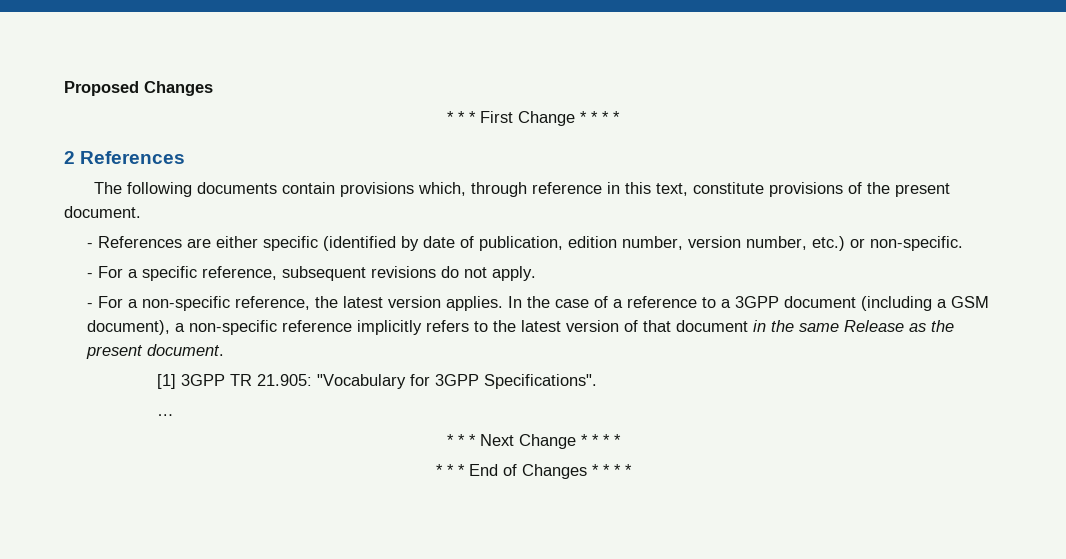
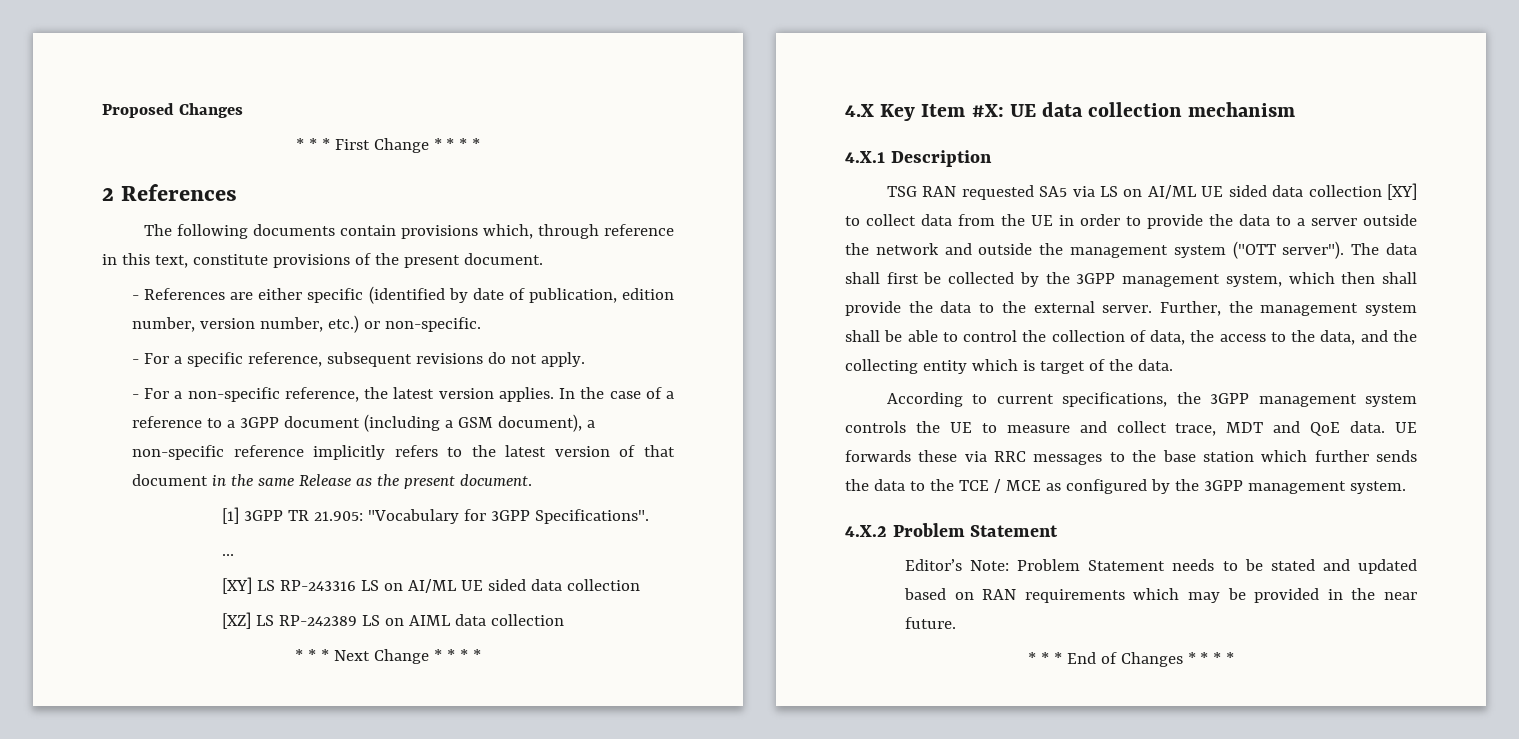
(174, 415) none -> [222,577,640,594] [222,612,564,629] // [XY] LS RP-243316 LS on AI/ML UE sided data collection // [XZ] LS RP-242389 LS on AIML data collection
(621, 440) none -> [845,102,1296,121] [845,150,992,167] [886,183,1417,200] [845,214,1417,229] [845,241,1417,259] [845,272,1417,287] [845,301,1417,316] [845,330,1417,345] [845,359,1173,374] [886,392,1417,407] [845,421,1417,436] [845,450,1417,465] [845,479,1406,494] [845,523,1059,537] [905,559,1417,574] [904,588,1417,603] [905,617,957,629] // 4.X Key Item #X: UE data collection mechanism // 4.X.1 Description // TSG RAN requested SA5 via LS on AI/ML UE sided data collection [XY] to collect data from the UE in order to provide the data to a server outside the network and outside the management system ("OTT server"). The data shall first be collected by the 3GPP management system, which then shall provide the data to the external server. Further, the management system shall be able to control the collection of data, the access to the data, and the collecting entity which is target of the data. // According to current specifications, the 3GPP management system controls the UE to measure and collect trace, MDT and QoE data. UE forwards these via RRC messages to the base station which further sends the data to the TCE / MCE as configured by the 3GPP management system. // 4.X.2 Problem Statement // Editor’s Note: Problem Statement needs to be stated and updated based on RAN requirements which may be provided in the near future.

